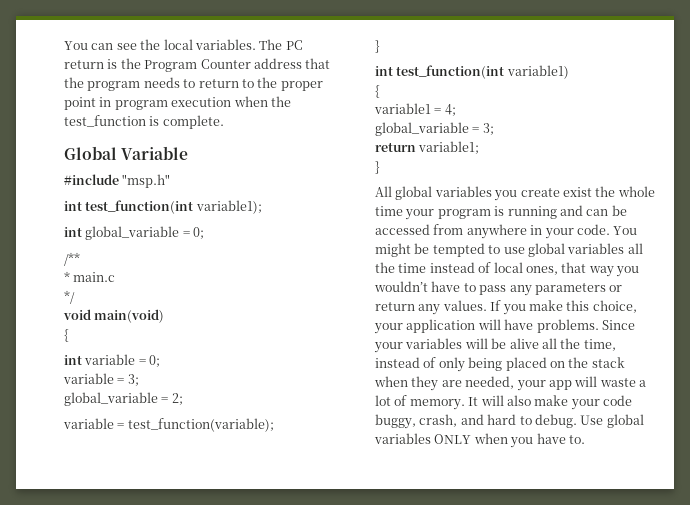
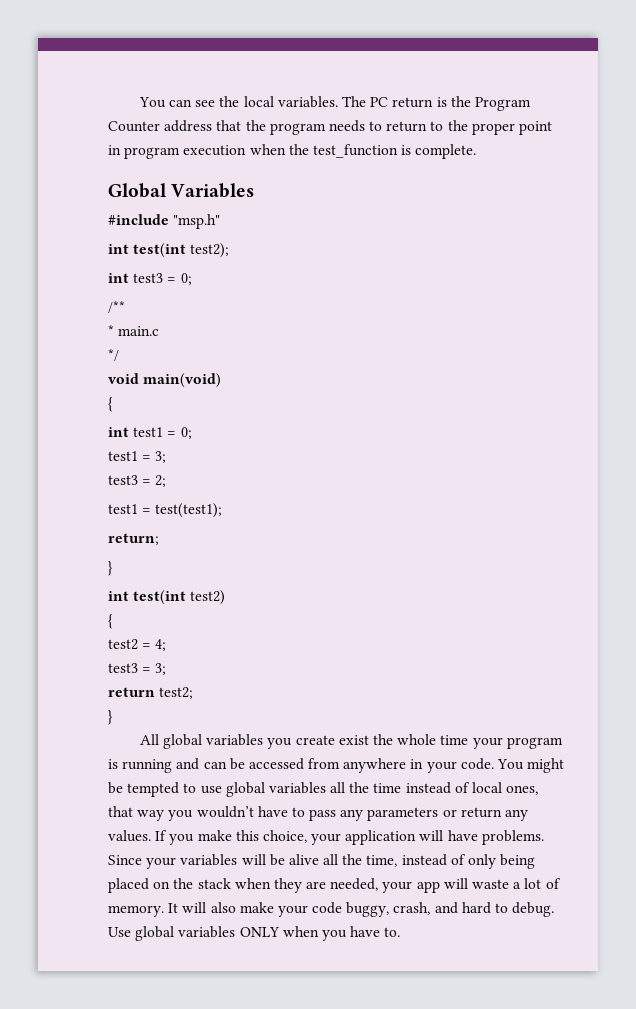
[121,146,189,160] Variable -> [171,183,255,198] Variables
[85,200,262,214] [64,226,180,240] test_function(int variable1); // int global_variable -> [133,243,230,258] [108,273,164,283] test(int test2); // int test3
[84,354,161,367] [63,373,139,386] [64,392,158,406] variable = 0; // variable = 3; // global_variable -> [133,427,192,439] [108,451,167,463] [108,475,138,485] test1 = 0; // test1 = 3; // test3
[63,418,274,432] variable = test_function(variable); -> [108,503,223,518] [108,533,159,545] test1 = test(test1); // return;
[396,65,569,79] [375,85,380,98] [374,103,431,114] test_function(int variable1) // { // variable1 -> [133,590,226,605] [108,614,113,629] [108,639,138,650] test(int test2) // { // test2
[375,122,469,136] global_variable -> [108,663,138,673] test3
[418,141,480,154] variable1; -> [159,687,194,699] test2;

